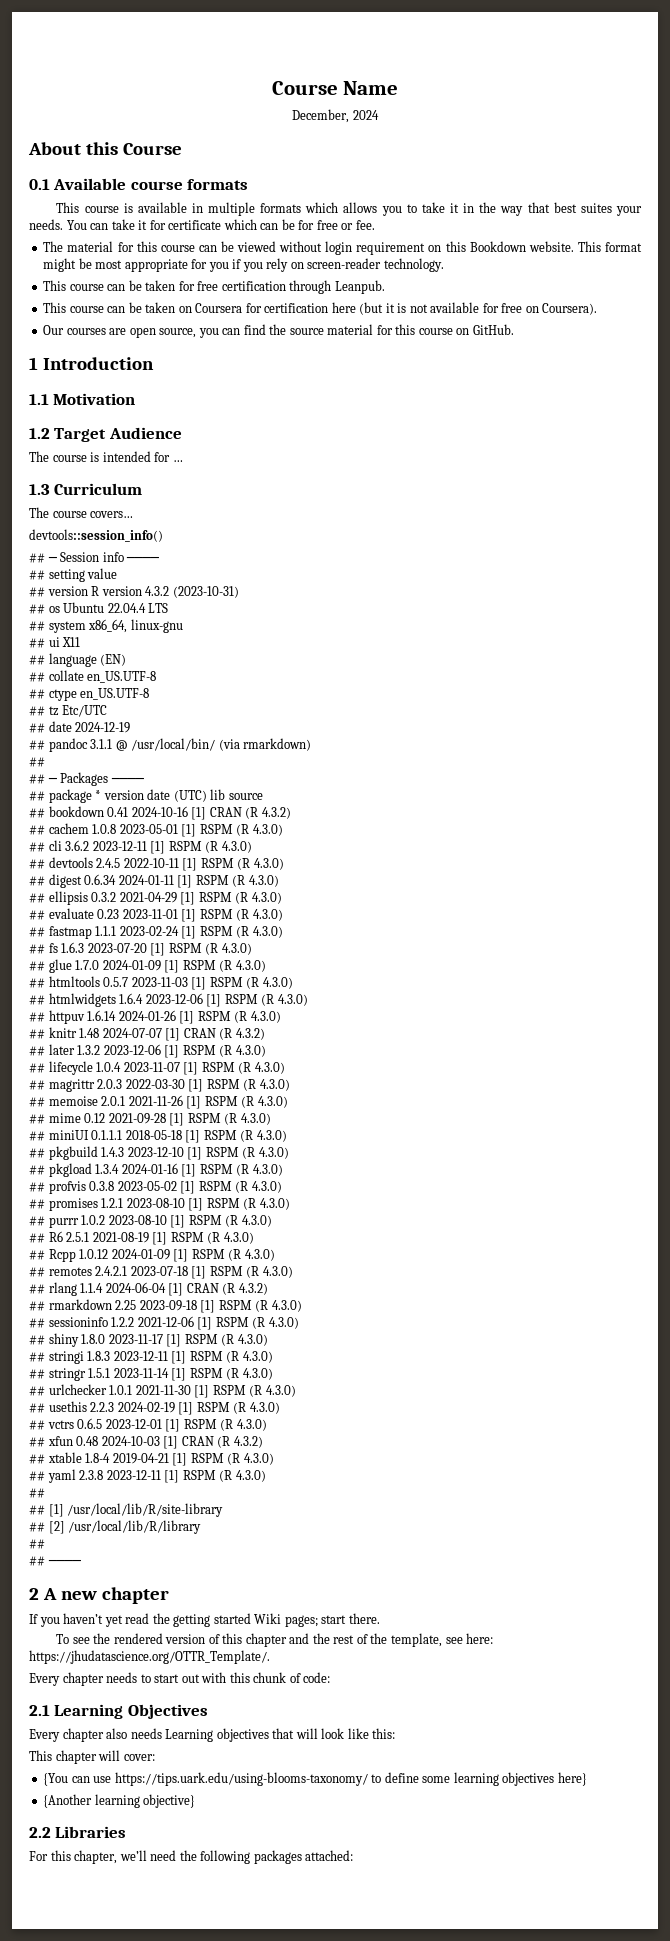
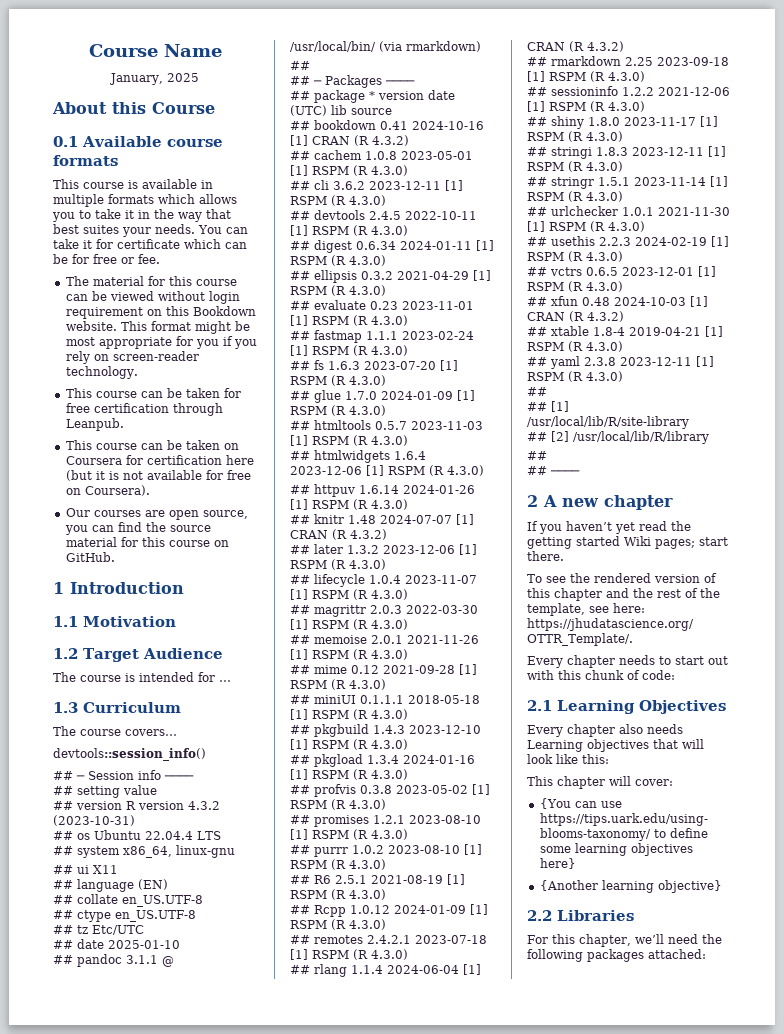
[292,109,379,123] December, 2024 -> [109,73,199,85] January, 2025
[75,722,131,733] 2024-12-19 -> [108,940,180,949] 2025-01-10

